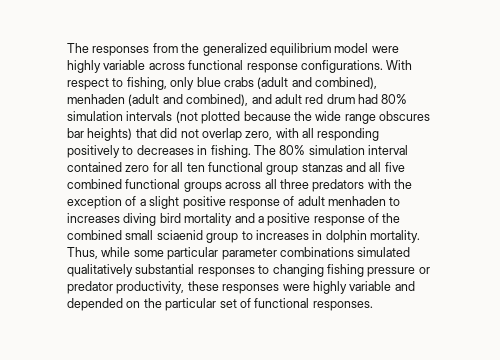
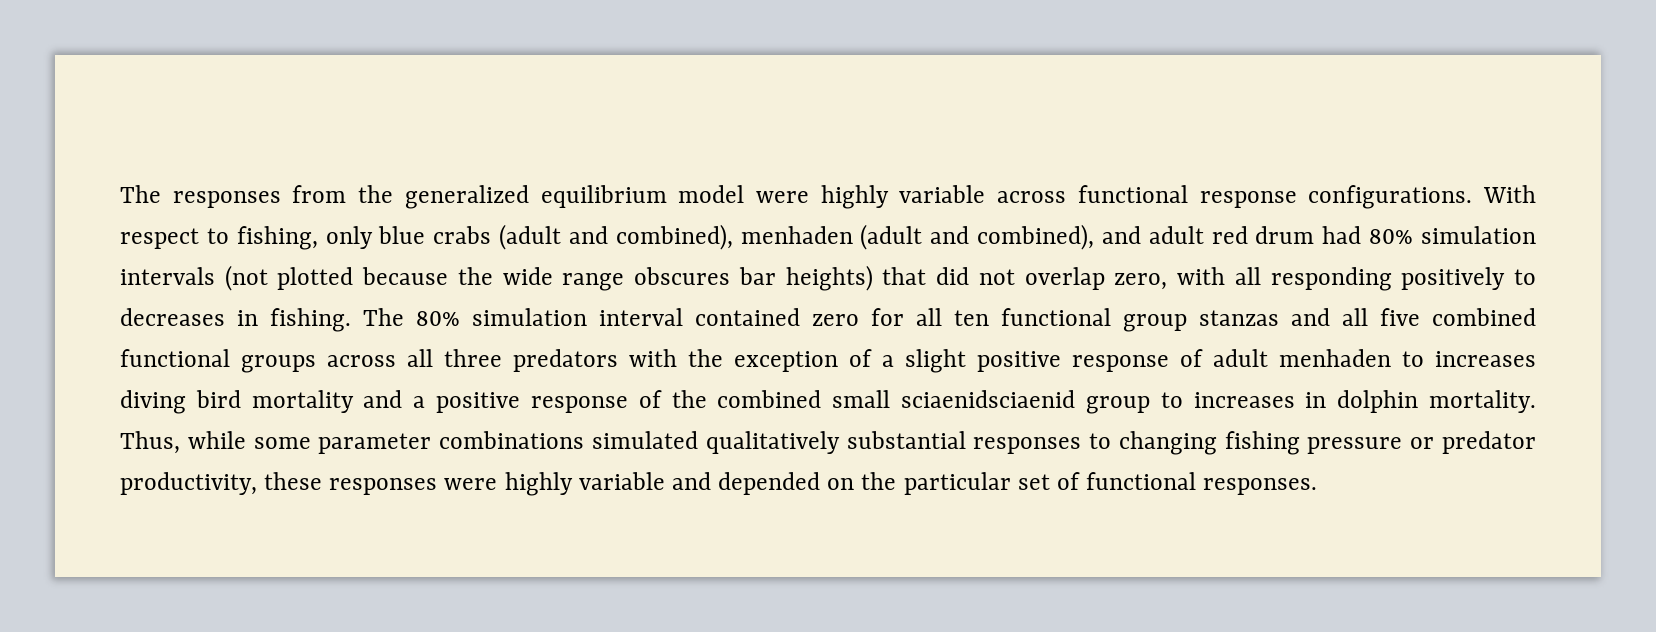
[156,230,203,240] sciaenid -> [901,390,1076,408] sciaenidsciaenid
[167,247,219,260] particular -> (311, 443) none

